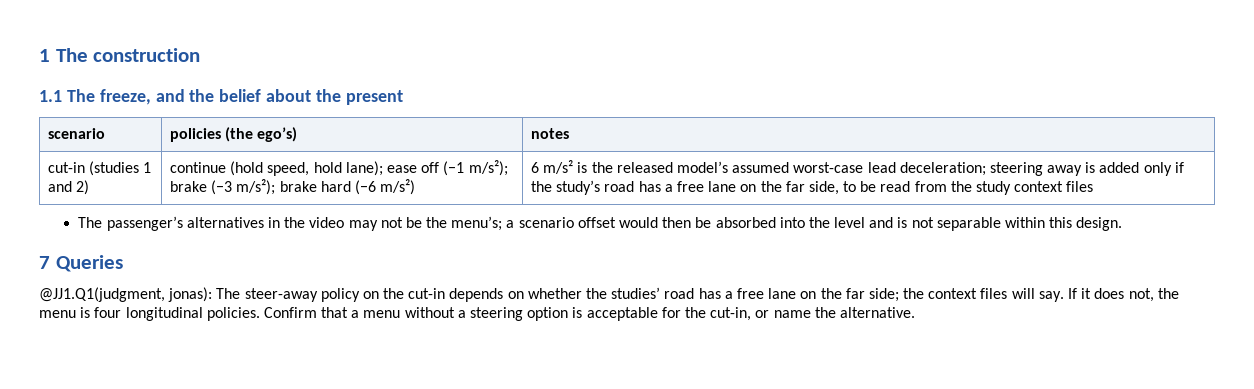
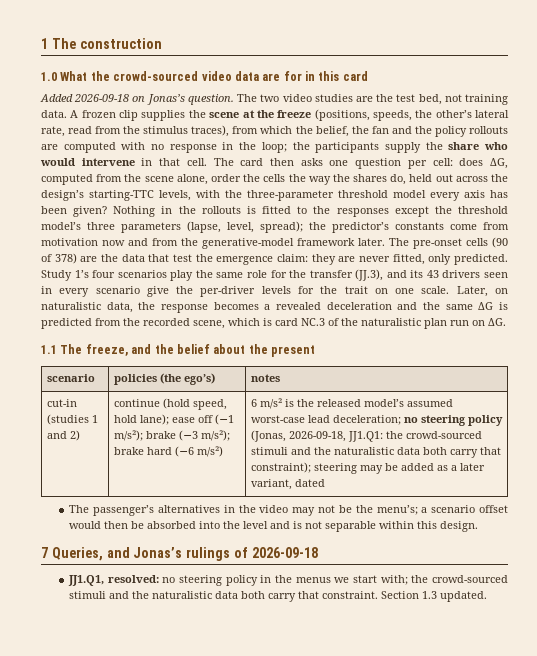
(201, 55) none -> [41,71,368,81] [40,94,509,105] [41,109,509,121] [41,125,508,137] [41,142,508,153] [40,158,509,169] [41,174,508,185] [41,190,508,201] [41,206,508,217] [41,221,509,233] [41,237,508,249] [41,253,509,265] [41,269,508,281] [41,286,508,297] [41,302,509,313] [41,318,506,329] // 1.0 What the crowd-sourced video data are for in this card // Added 2026-09-18 on Jonas’s question. The two video studies are the test bed, not training data. A frozen clip supplies the scene at the freeze (positions, speeds, the other’s lateral rate, read from the stimulus traces), from which the belief, the fan and the policy rollouts are computed with no response in the loop; the participants supply the share who would intervene in that cell. The card then asks one question per cell: does ΔG, computed from the scene alone, order the cells the way the shares do, held out across the design’s starting-TTC levels, with the three-parameter threshold model every axis has been given? Nothing in the rollouts is fitted to the responses except the threshold model’s three parameters (lapse, level, spread); the predictor’s constants come from motivation now and from the generative-model framework later. The pre-onset cells (90 of 378) are the data that test the emergence claim: they are never fitted, only predicted. Study 1’s four scenarios play the same role for the transfer (JJ.3), and its 43 drivers seen in every scenario give the per-driver levels for the trait on one scale. Later, on naturalistic data, the response becomes a revealed deceleration and the same ΔG is predicted from the recorded scene, which is card NC.3 of the naturalistic plan run on ΔG.
[989,162,1184,176] [531,180,1094,195] steering away is added only if the study’s road has a free lane on the far side, to be read from the study context files -> [403,415,503,426] [250,430,482,442] [250,447,501,458] [250,462,485,474] [250,479,325,490] no steering policy (Jonas, 2026-09-18, JJ1.Q1: the crowd-sourced stimuli and the naturalistic data both carry that constraint); steering may be added as a later variant, dated
[55,255,123,272] [39,287,1179,302] [39,307,915,321] Queries // @JJ1.Q1(judgment, jonas): The steer-away policy on the cut-in depends on whether the studies’ road has a free lane on the far side; the context files will say. If it does not, the menu is four longitudinal policies. Confirm that a menu without a steering option is acceptable for the cut-in, or name the alternative. -> [51,547,318,561] [68,575,508,586] [69,591,488,602] Queries, and Jonas’s rulings of 2026-09-18 // JJ1.Q1, resolved: no steering policy in the menus we start with; the crowd-sourced stimuli and the naturalistic data both carry that constraint. Section 1.3 updated.

